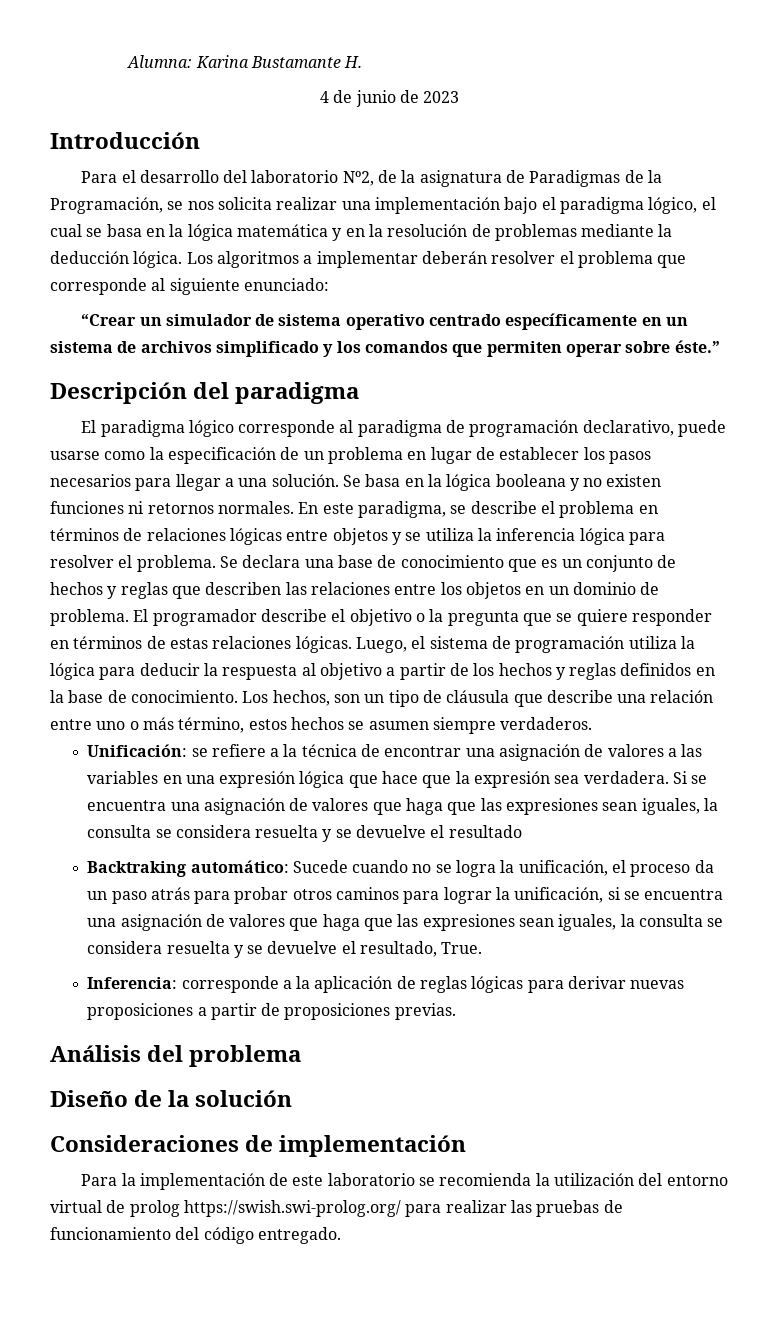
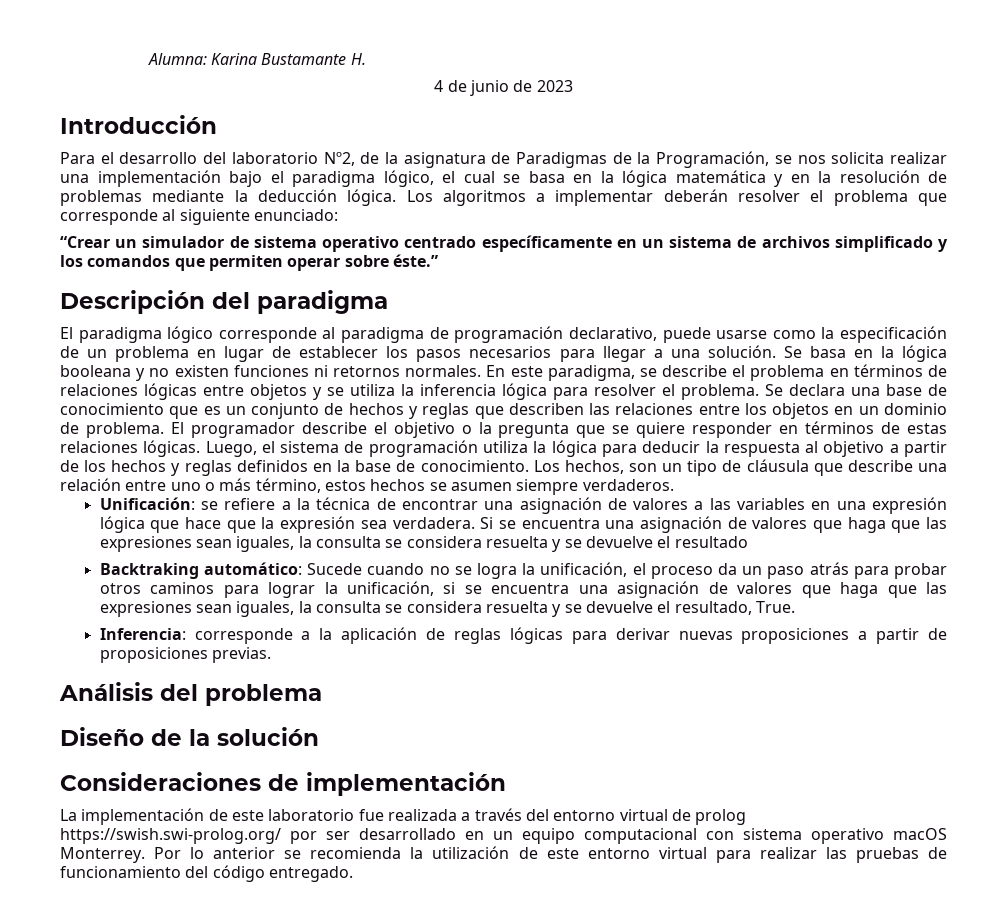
[81,1173,136,1186] Para la -> [60,809,77,821] La
[419,1173,635,1186] se recomienda la utilización -> [358,808,522,821] fue realizada a través
(401, 1208) none -> [290,828,947,844] [60,846,707,863] por ser desarrollado en un equipo computacional con sistema operativo macOS Monterrey. Por lo anterior se recomienda la utilización de este entorno virtual

